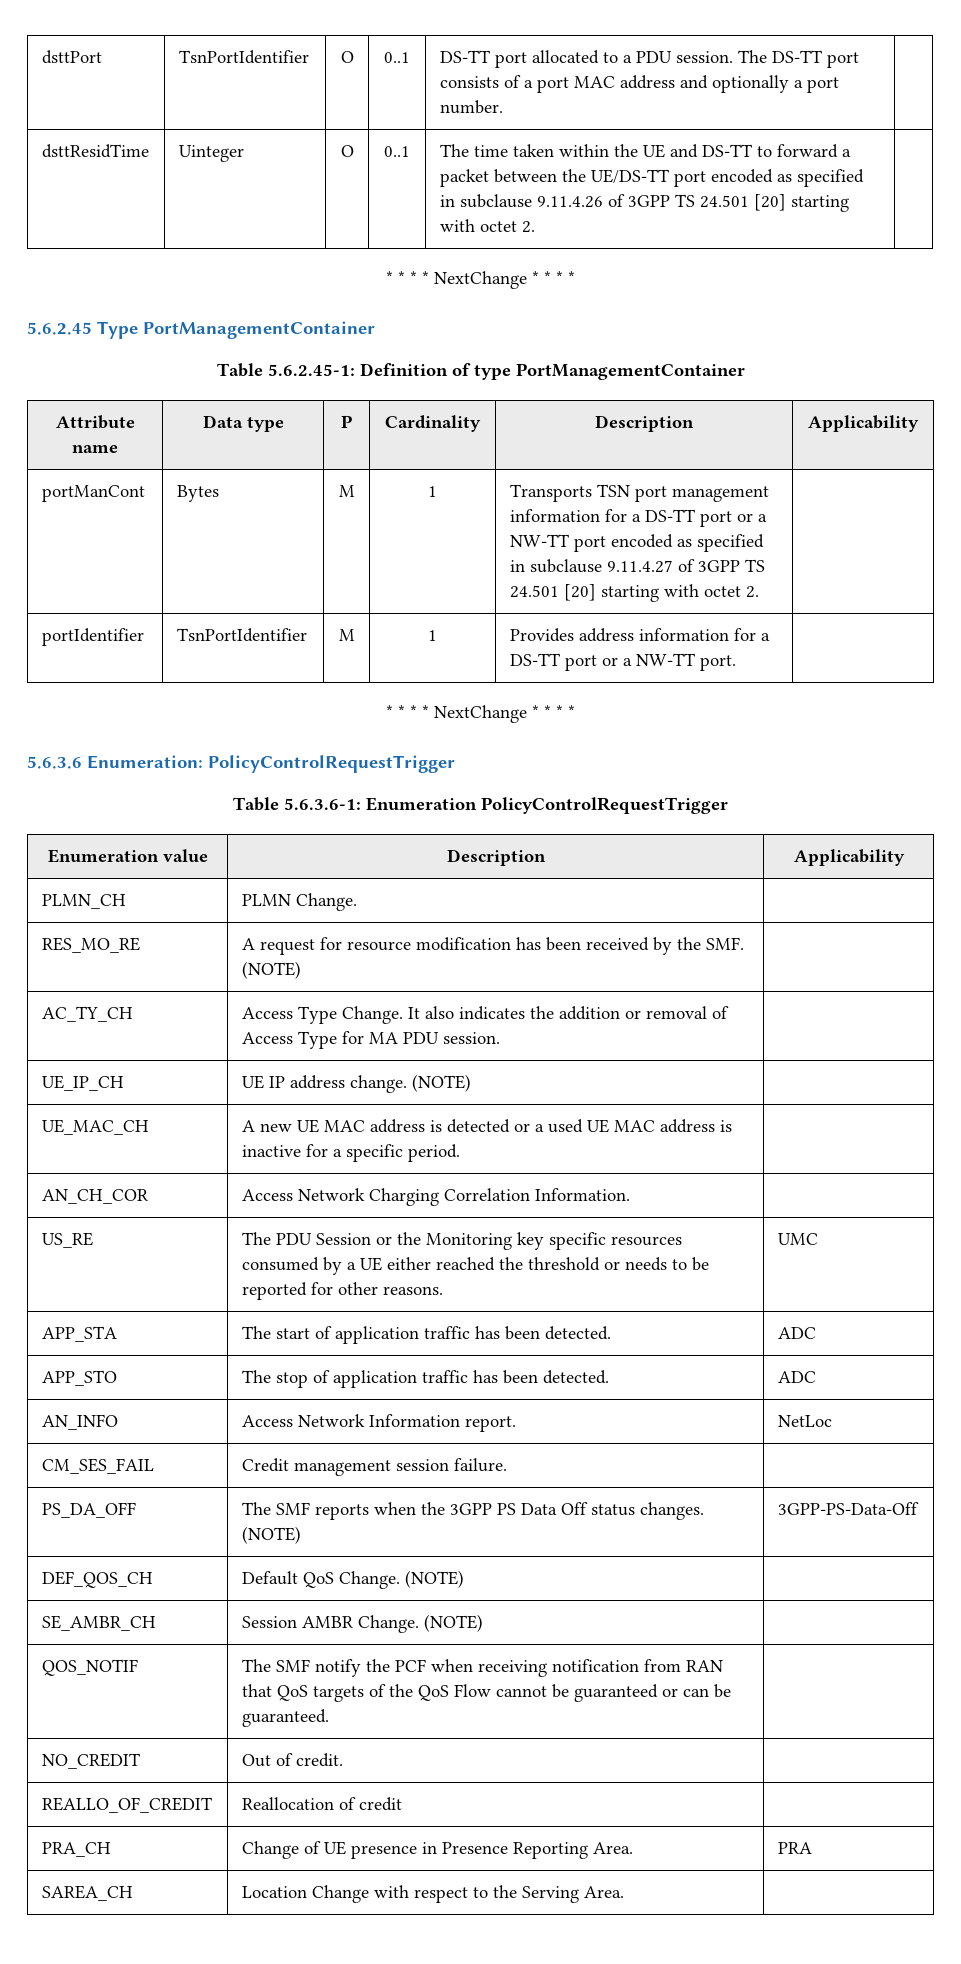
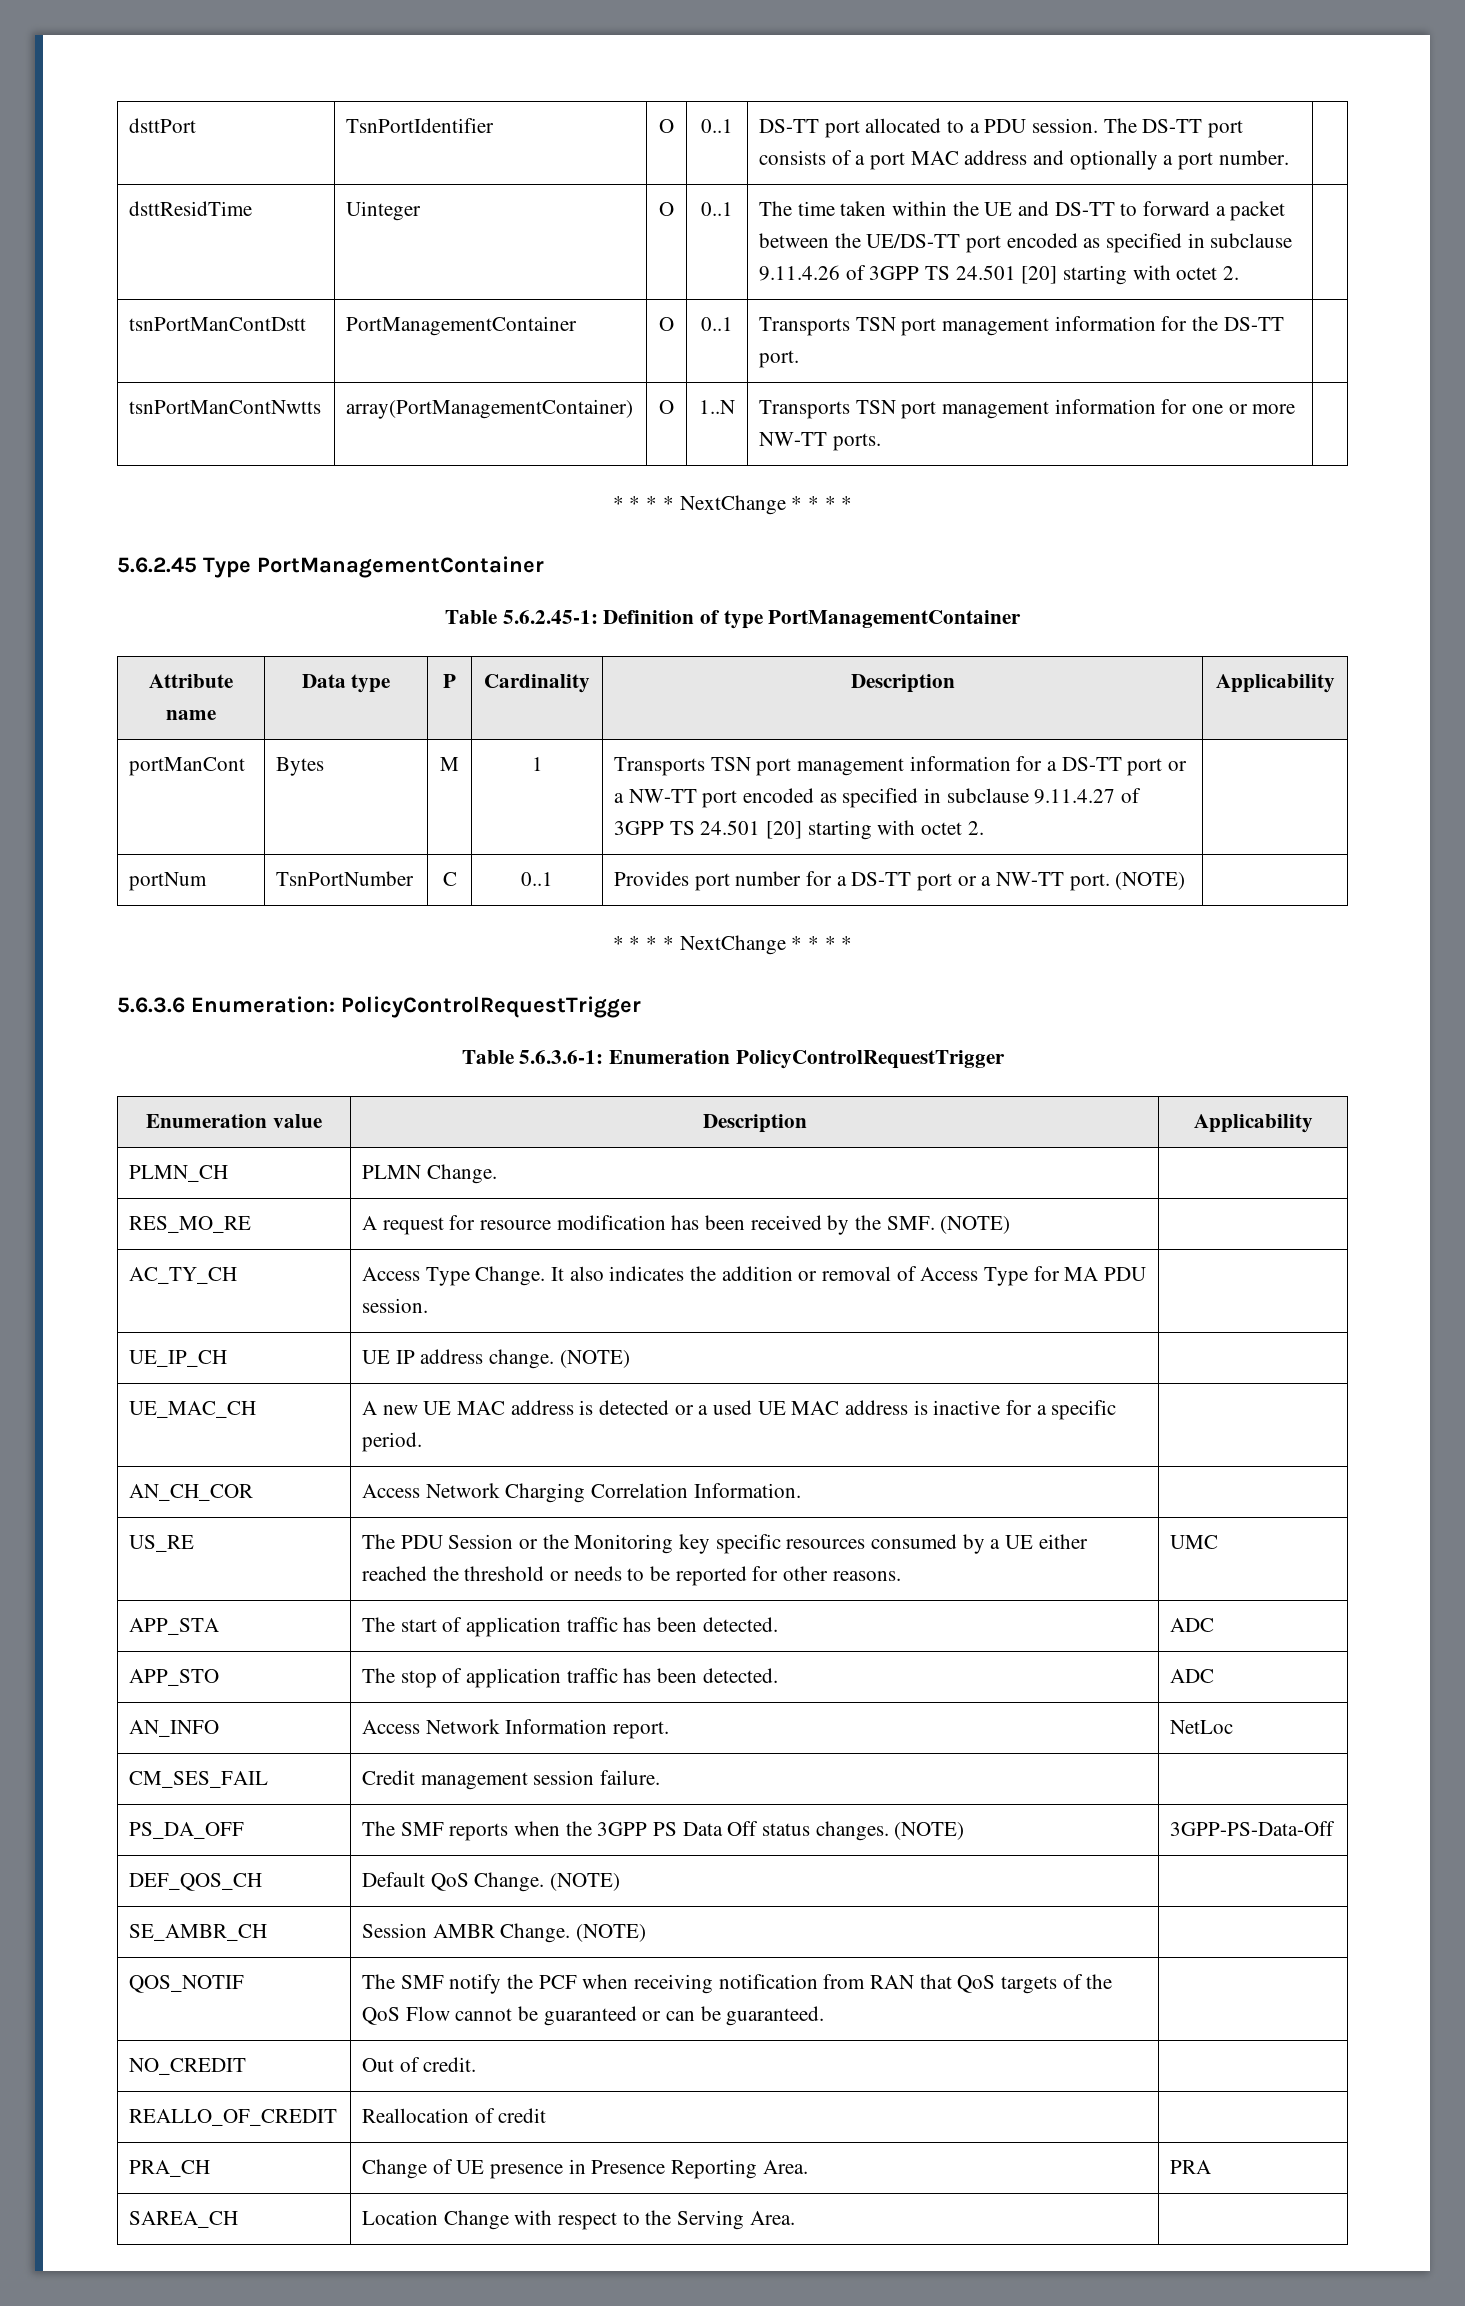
(535, 227) none -> [129,317,307,331] [346,316,578,336] [659,317,674,331] [701,317,733,331] [759,316,1284,336] [759,350,800,368] [129,400,322,414] [346,399,634,419] [659,400,674,414] [699,400,735,414] [759,399,1296,419] [759,432,881,451] // tsnPortManContDstt | PortManagementContainer | O | 0..1 | Transports TSN port management information for the DS-TT port. | // tsnPortManContNwtts | array(PortManagementContainer) | O | 1..N | Transports TSN port management information for one or more NW-TT ports. |
[41,628,144,646] [176,628,307,642] [338,629,355,641] [428,630,437,641] portIdentifier | TsnPortIdentifier | M | 1 -> [129,872,208,891] [276,871,415,886] [442,872,457,886] [521,872,553,886] portNum | TsnPortNumber | C | 0..1
[578,628,729,642] address information -> [694,871,802,891] port number
(736, 663) none -> [1115,872,1186,890] (NOTE)

